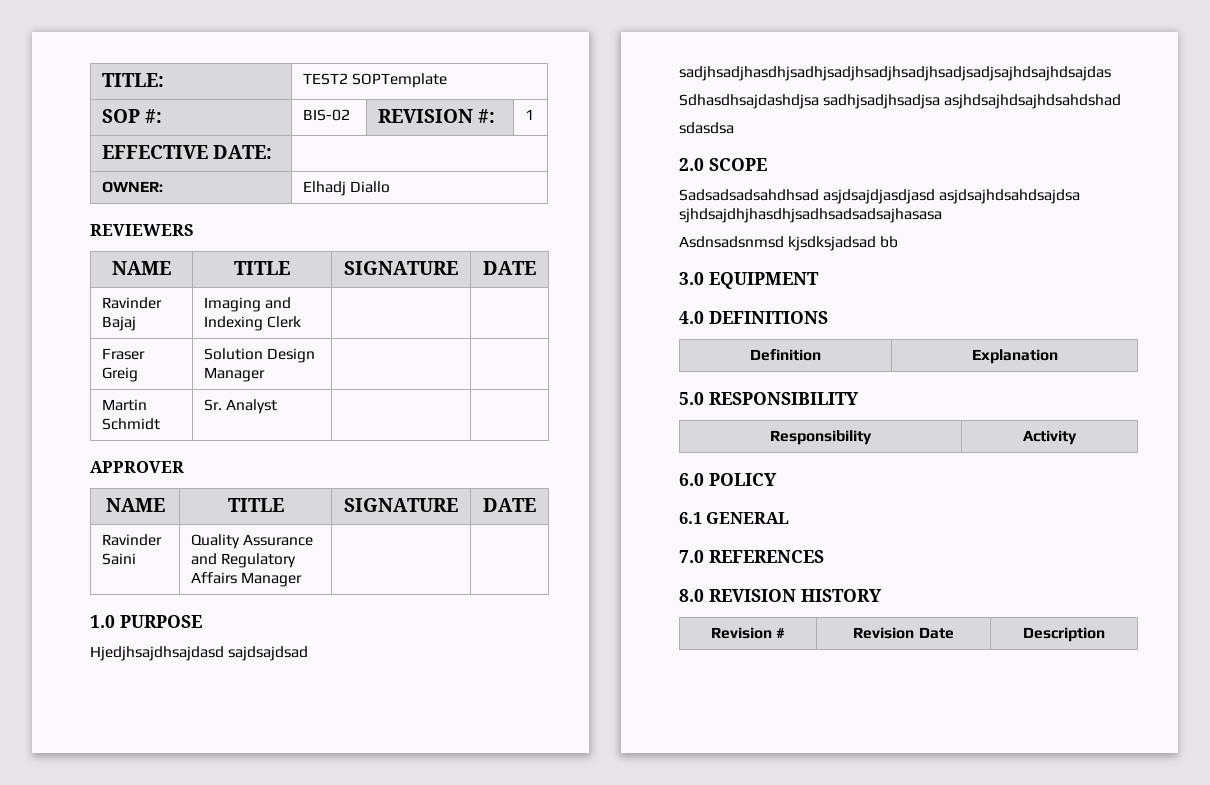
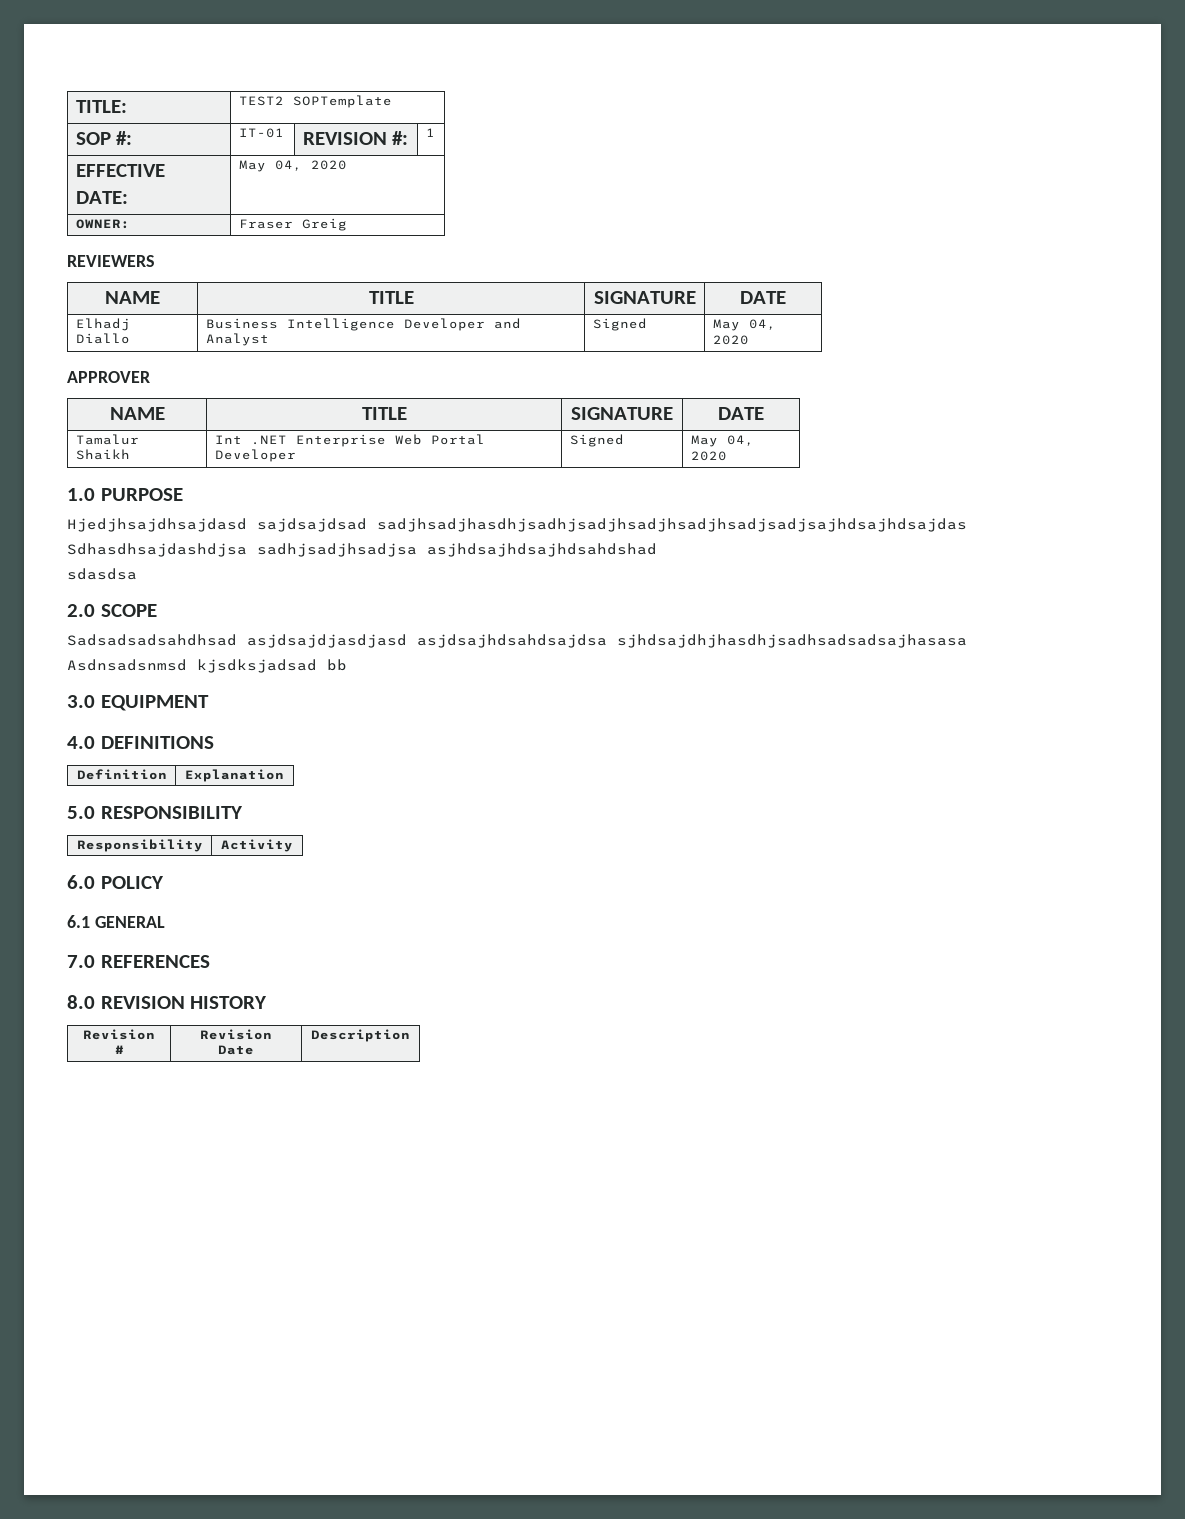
[302,109,350,121] BIS-02 -> [238,128,284,138] IT-01
(273, 152) none -> [238,160,347,172] May 04, 2020
[302,181,391,196] Elhadj Diallo -> [238,218,347,231] Fraser Greig
[101,297,162,309] [101,316,136,331] [203,297,292,312] [203,316,302,331] [101,348,145,360] [101,367,138,382] [203,348,316,363] [203,367,265,382] [101,399,147,411] [101,418,160,430] [203,399,278,414] Ravinder Bajaj | Imaging and Indexing Clerk | | // Fraser Greig | Solution Design Manager | | // Martin Schmidt | Sr. Analyst | | -> [75,318,130,331] [75,333,130,344] [205,318,521,331] [205,333,269,346] [592,318,647,331] [712,319,776,331] [712,335,749,345] Elhadj Diallo | Business Intelligence Developer and Analyst | Signed | May 04, 2020
[101,534,162,546] [101,553,136,565] [190,534,314,549] [190,553,297,568] [190,572,303,587] Ravinder Saini | Quality Assurance and Regulatory Affairs Manager | | -> [75,434,139,445] [75,449,130,460] [214,434,485,447] [214,449,296,462] [569,434,624,447] [690,435,754,447] [690,451,727,461] Tamalur Shaikh | Int .NET Enterprise Web Portal Developer | Signed | May 04, 2020

